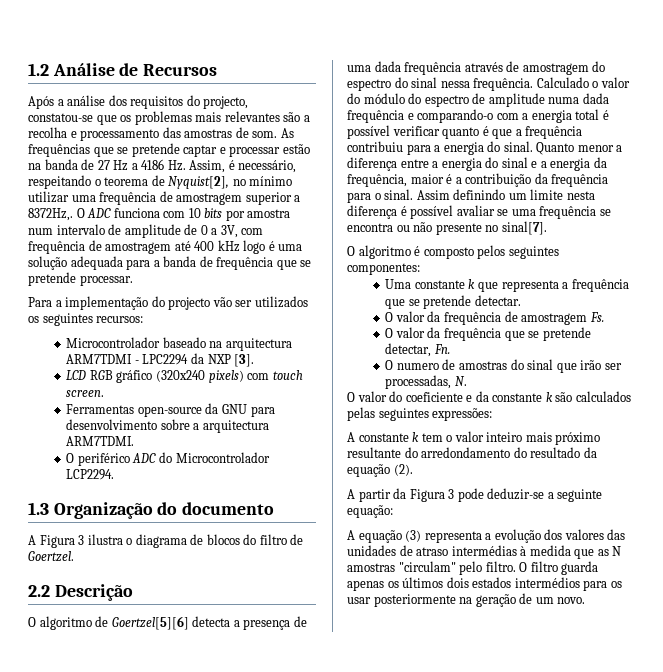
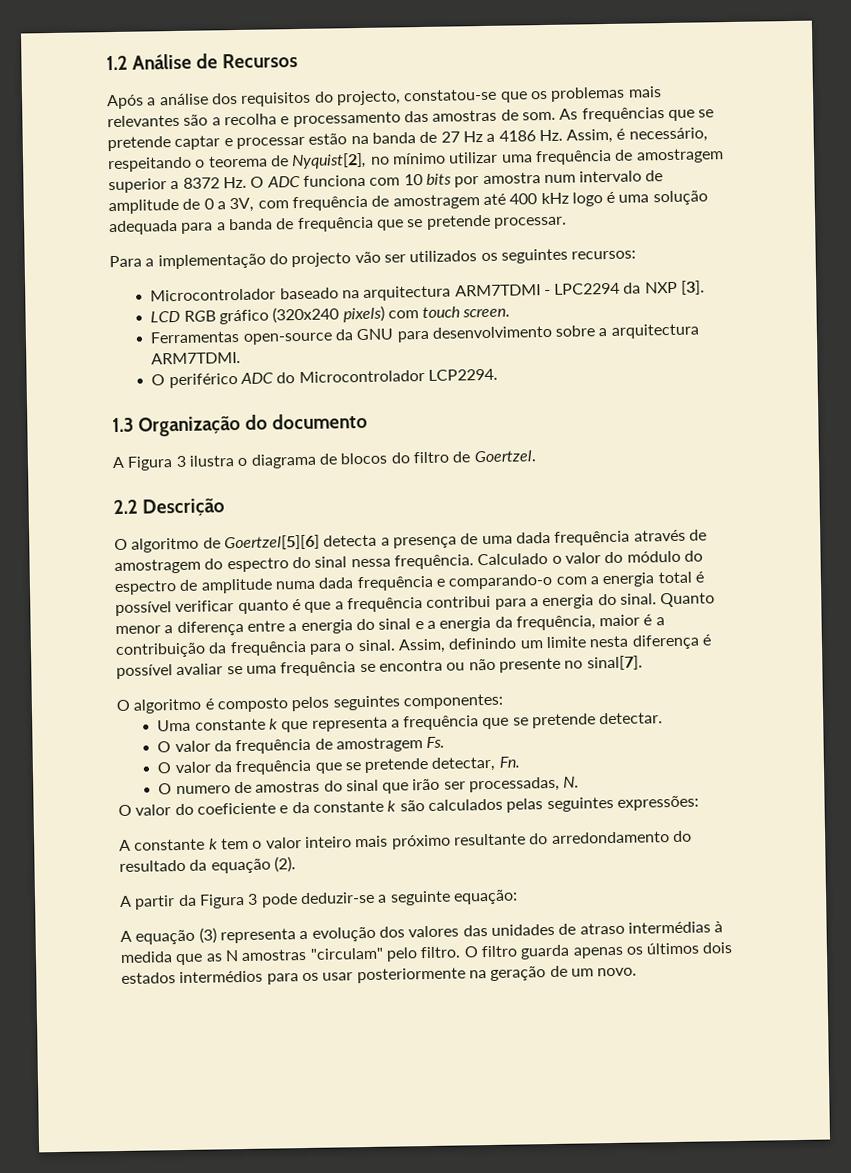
[28,208,73,221] 8372Hz,. -> [182,176,247,189] 8372 Hz.
[347,141,403,152] contribuiu -> [426,595,492,608] contribui
[416,190,450,200] Assim -> [397,638,446,654] Assim,

